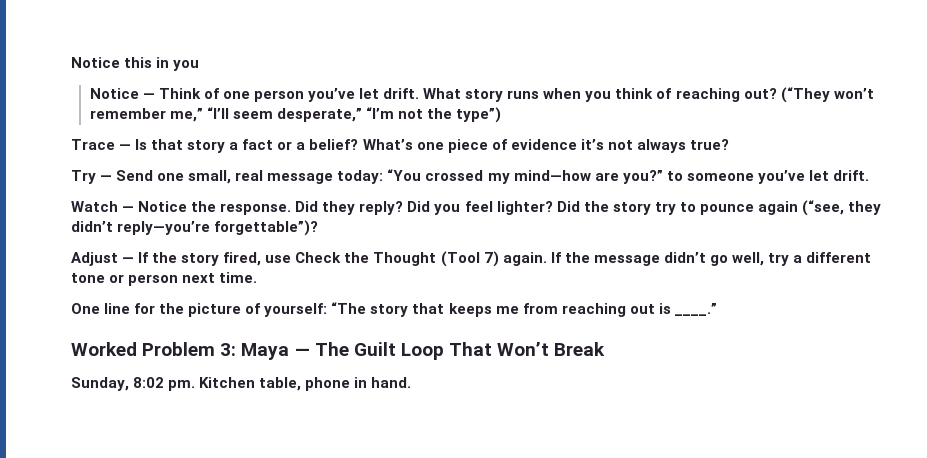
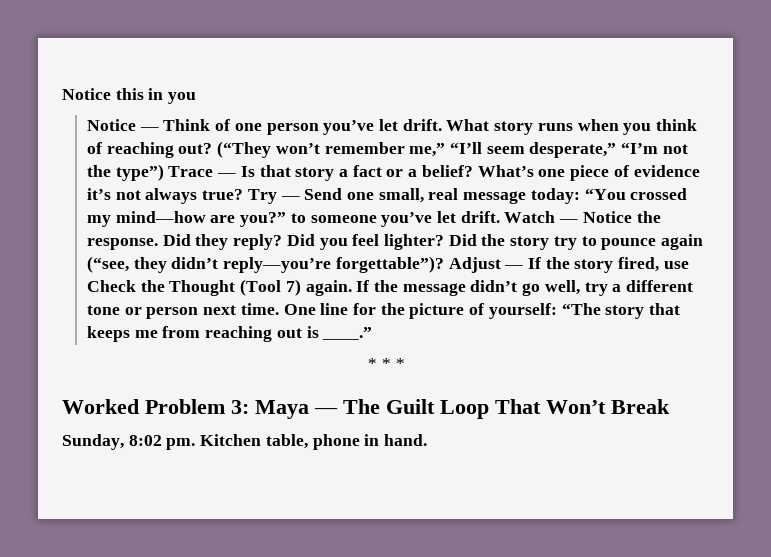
(502, 115) // -> (164, 172) none
(729, 144) // -> (244, 194) none
(869, 175) // -> (500, 217) none
(319, 228) // -> (444, 264) none
(258, 277) // -> (279, 309) none
(717, 309) none -> [367,358,404,369] // * * *

